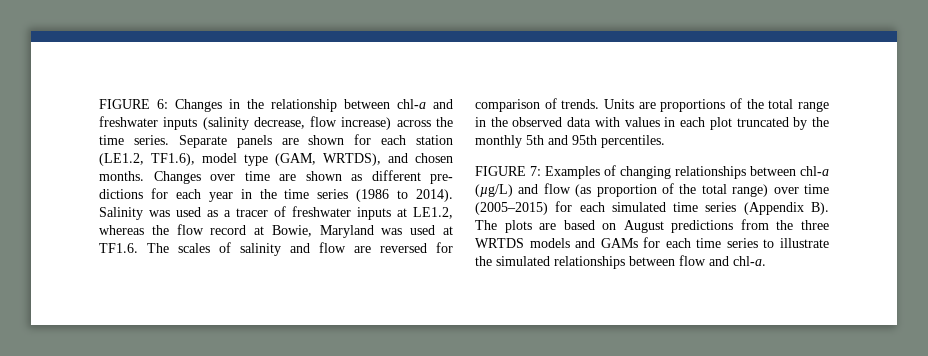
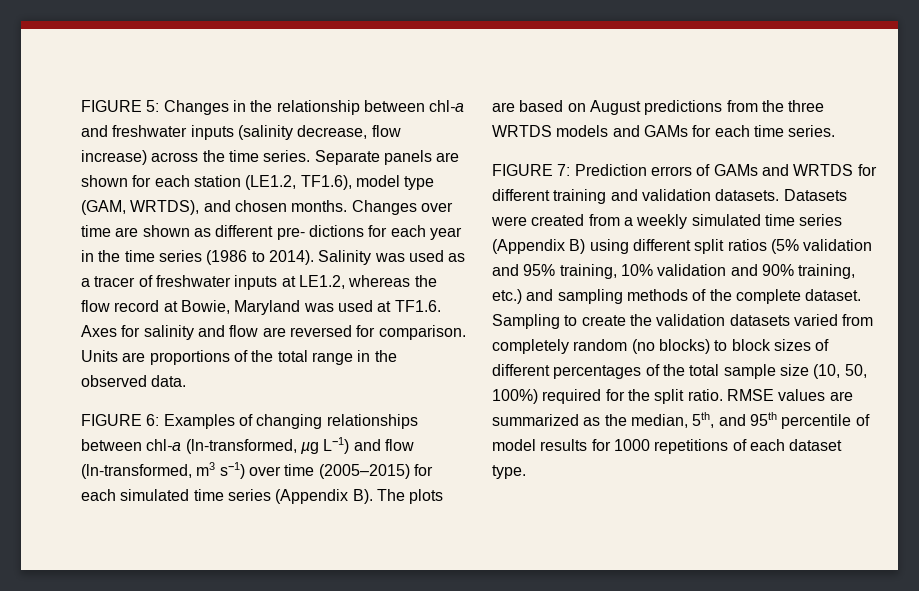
[99,99,168,109] FIGURE 6: -> [81,100,160,112] FIGURE 5:
[147,242,231,253] The scales of -> [81,325,141,337] Axes for
[475,98,600,112] comparison of trends. -> [378,325,466,340] comparison.
[567,117,829,130] [475,135,665,148] [475,166,541,176] data with values in each plot truncated by the monthly 5th and 95th percentiles. // FIGURE 7: -> [151,375,187,387] [81,414,160,426] data. // FIGURE 6:
[475,183,769,197] (µg/L) and flow (as proportion of the total range) -> [185,437,414,454] [81,462,245,479] (ln-transformed, µg L−1) and flow (ln-transformed, m3 s−1)
[726,238,829,248] [475,255,766,269] series to illustrate the simulated relationships between flow and chl-a. -> [788,125,836,137] [492,164,877,176] [492,189,847,204] [491,214,843,229] [492,239,873,254] [492,264,856,279] [492,289,862,304] [492,314,874,329] [492,339,830,354] [492,364,867,379] [492,389,853,404] [492,412,870,429] [492,439,843,454] [492,465,526,479] series. // FIGURE 7: Prediction errors of GAMs and WRTDS for different training and validation datasets. Datasets were created from a weekly simulated time series (Appendix B) using different split ratios (5% validation and 95% training, 10% validation and 90% training, etc.) and sampling methods of the complete dataset. Sampling to create the validation datasets varied from completely random (no blocks) to block sizes of different percentages of the total sample size (10, 50, 100%) required for the split ratio. RMSE values are summarized as the median, 5th, and 95th percentile of model results for 1000 repetitions of each dataset type.

